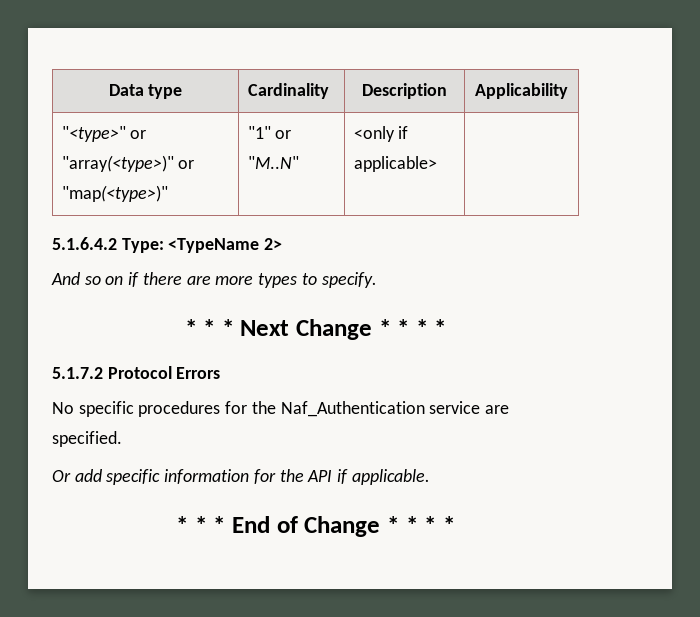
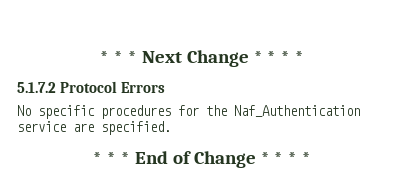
[108,84,183,99] [247,83,329,99] [362,83,447,99] [475,83,568,99] [61,126,147,142] [61,155,195,172] [61,185,168,202] [247,126,292,139] [247,156,299,169] [353,126,409,142] [353,156,437,172] [52,237,283,253] [51,272,377,288] Data type | Cardinality | Description | Applicability // "<type>" or "array(<type>)" or "map(<type>)" | "1" or "M..N" | <only if applicable> | // 5.1.6.4.2 Type: <TypeName 2> // And so on if there are more types to specify. // -> (99, 57) none
[52,469,430,485] // Or add specific information for the API if applicable. -> (171, 128) none

